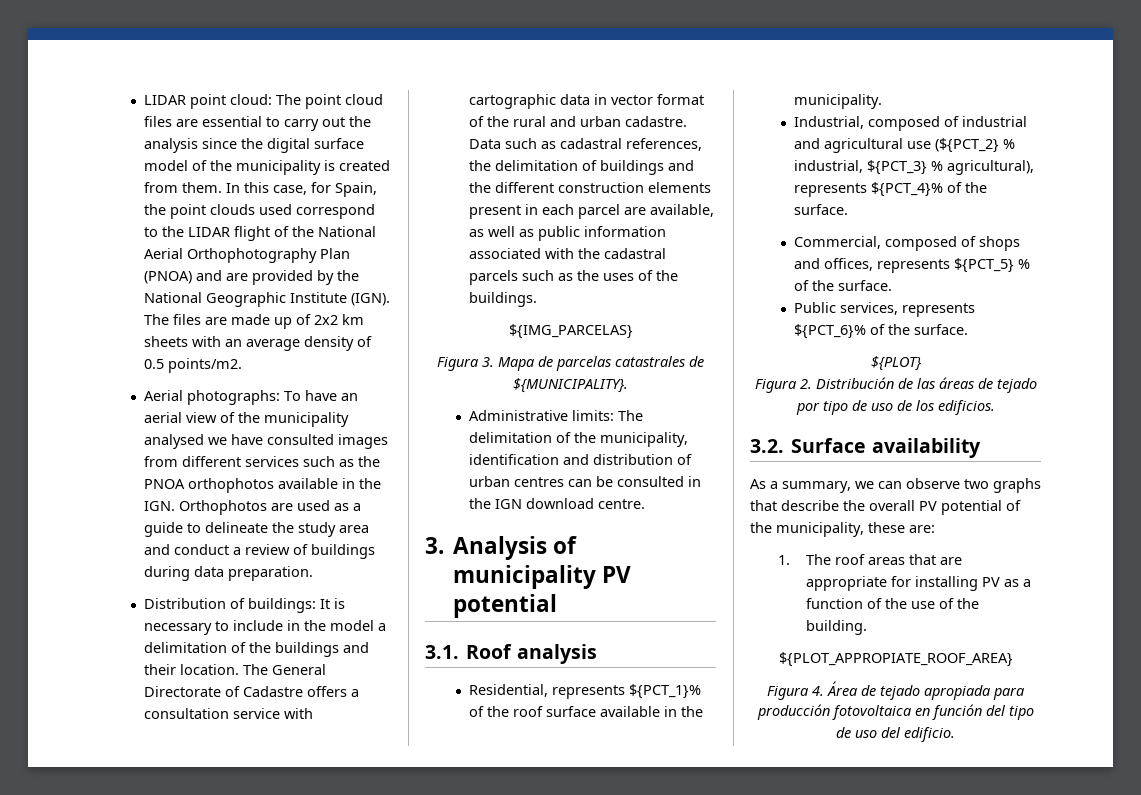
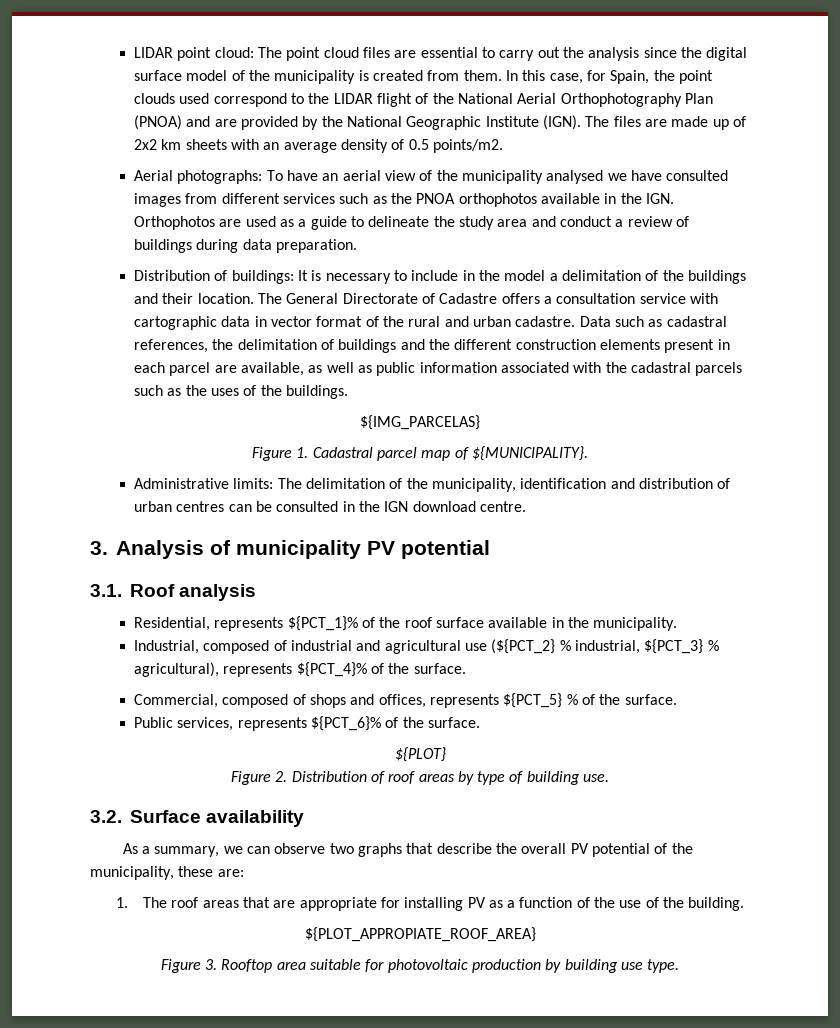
[437,356,704,371] Figura 3. Mapa de parcelas catastrales de -> [252,447,469,461] Figure 1. Cadastral parcel map of
[754,377,1037,393] [795,400,995,415] Figura 2. Distribución de las áreas de tejado por tipo de uso de los edificios. -> [230,771,610,785] Figure 2. Distribution of roof areas by type of building use.
[767,681,1024,700] [756,704,1034,720] [836,727,955,742] Figura 4. Área de tejado apropiada para producción fotovoltaica en función del tipo de uso del edificio. -> [160,959,680,973] Figure 3. Rooftop area suitable for photovoltaic production by building use type.

